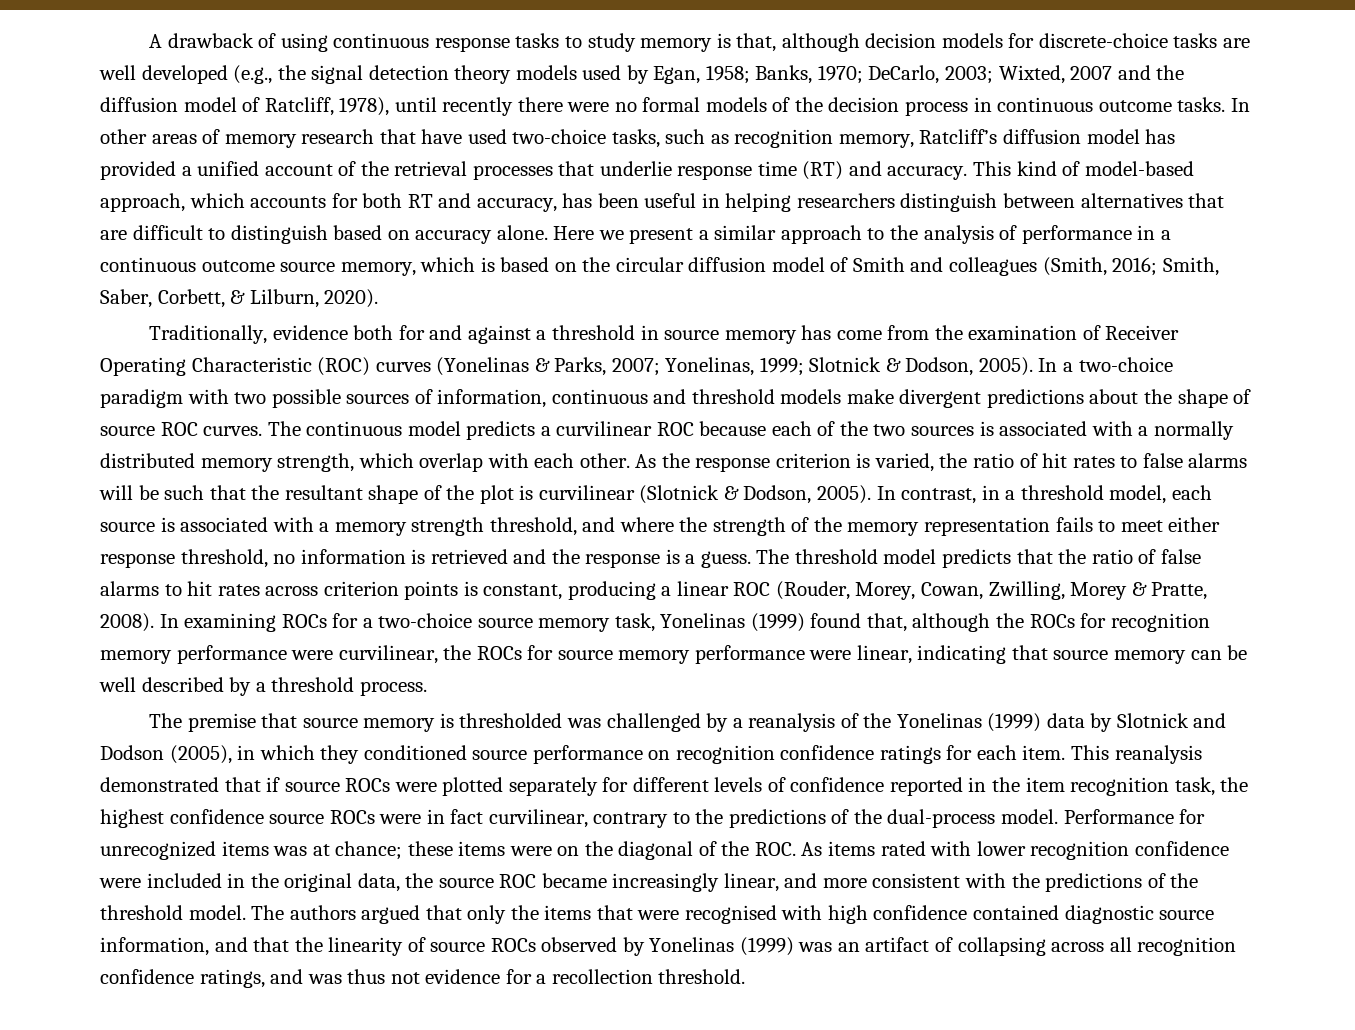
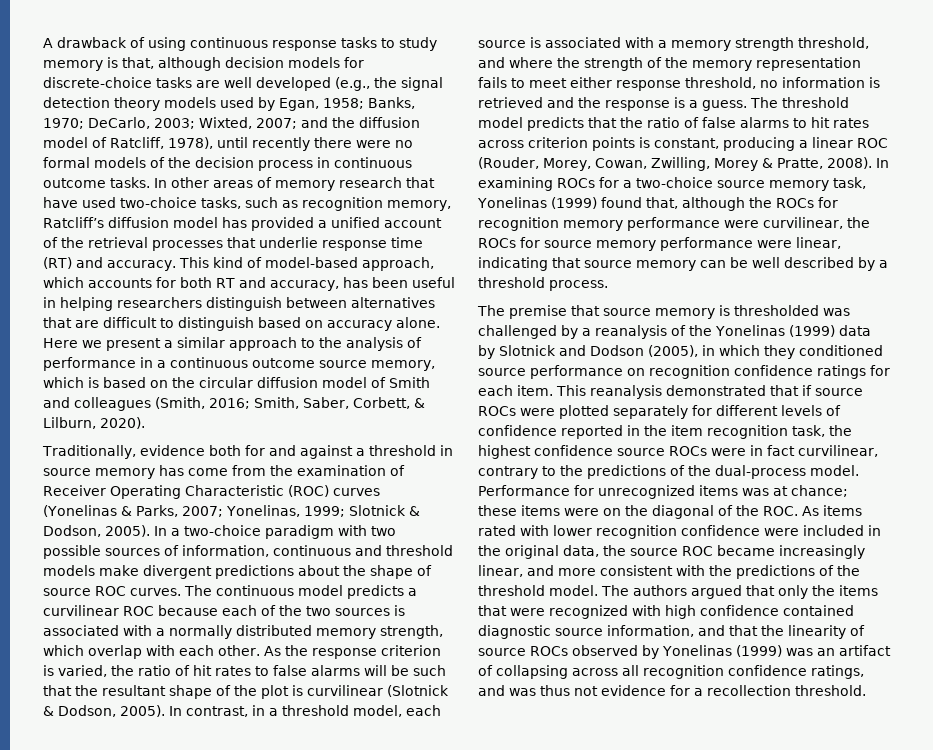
[1070,66,1113,80] 2007 -> [256,118,297,129] 2007;
[684,905,777,924] recognised -> [549,605,628,619] recognized

